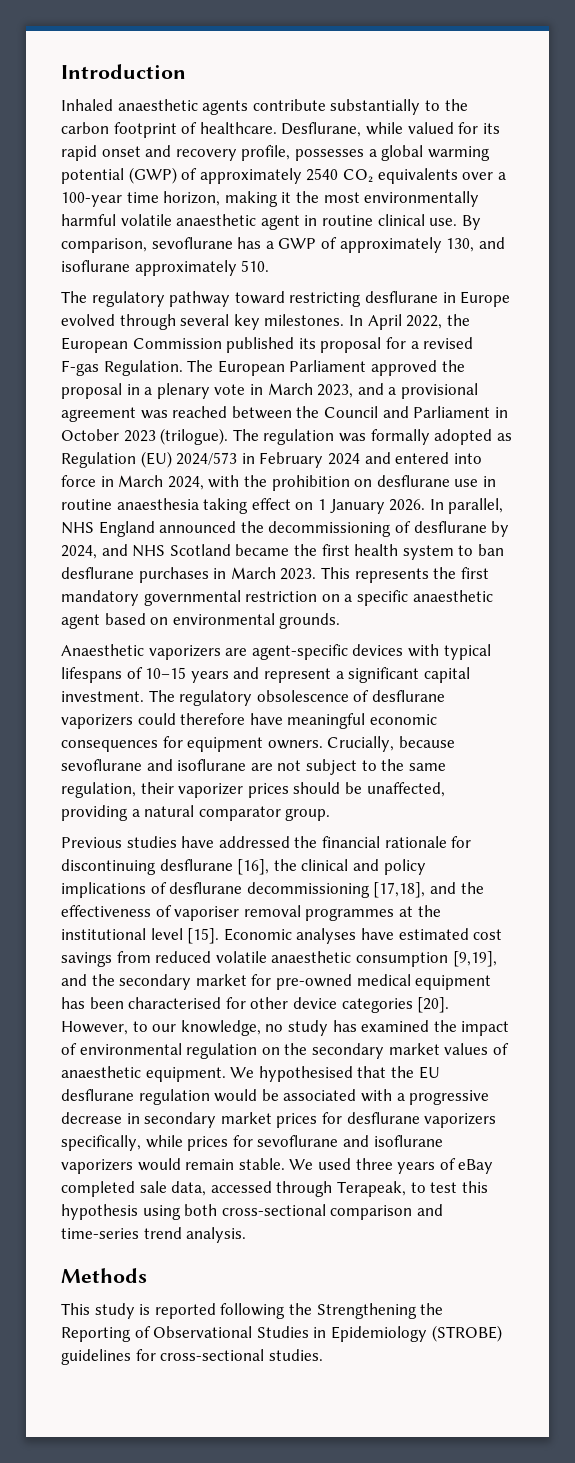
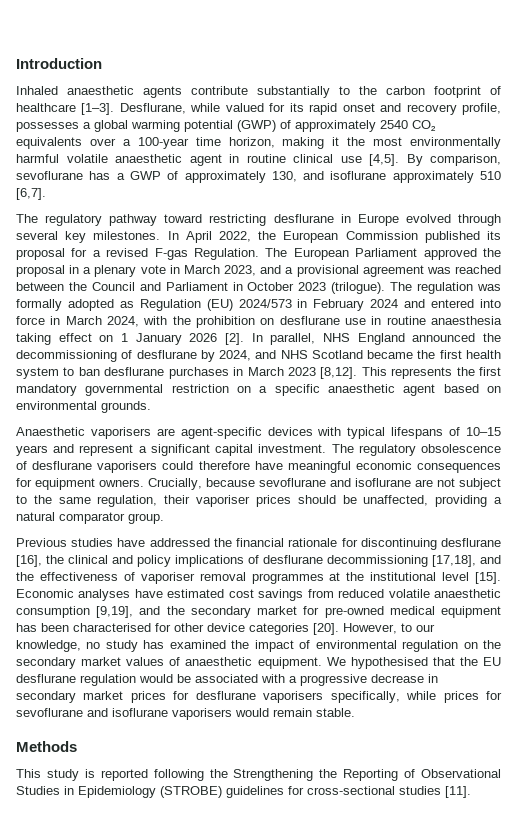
[199,122,277,134] healthcare. -> [16,103,115,115] healthcare [1–3].
[429,218,458,226] use. -> [340,154,399,166] use [4,5].
[241,260,270,272] 510. -> [480,171,502,180] [16,188,46,200] 510 [6,7].
[389,499,426,511] 2026. -> [189,333,244,345] 2026 [2].
[280,568,317,580] 2023. -> [287,367,358,379] 2023 [8,12].
[148,645,221,660] vaporizers -> [90,427,151,439] vaporisers
[61,714,133,729] vaporizers -> [97,461,158,473] vaporisers
[178,783,244,798] vaporizer -> [196,495,251,507] vaporiser
[424,1113,497,1128] vaporizers -> [263,691,324,703] vaporisers
[61,1159,133,1174] vaporizers -> [172,708,232,720] vaporisers
[289,1158,494,1174] [61,1181,488,1197] [61,1204,443,1220] [61,1227,247,1243] We used three years of eBay completed sale data, accessed through Terapeak, to test this hypothesis using both cross-sectional comparison and time-series trend analysis. -> (355, 712) none
[268,1349,323,1361] studies. -> [399,786,471,798] studies [11].

